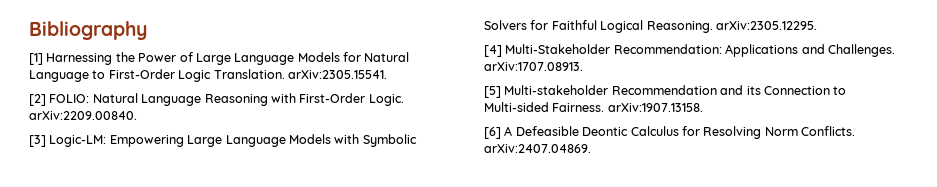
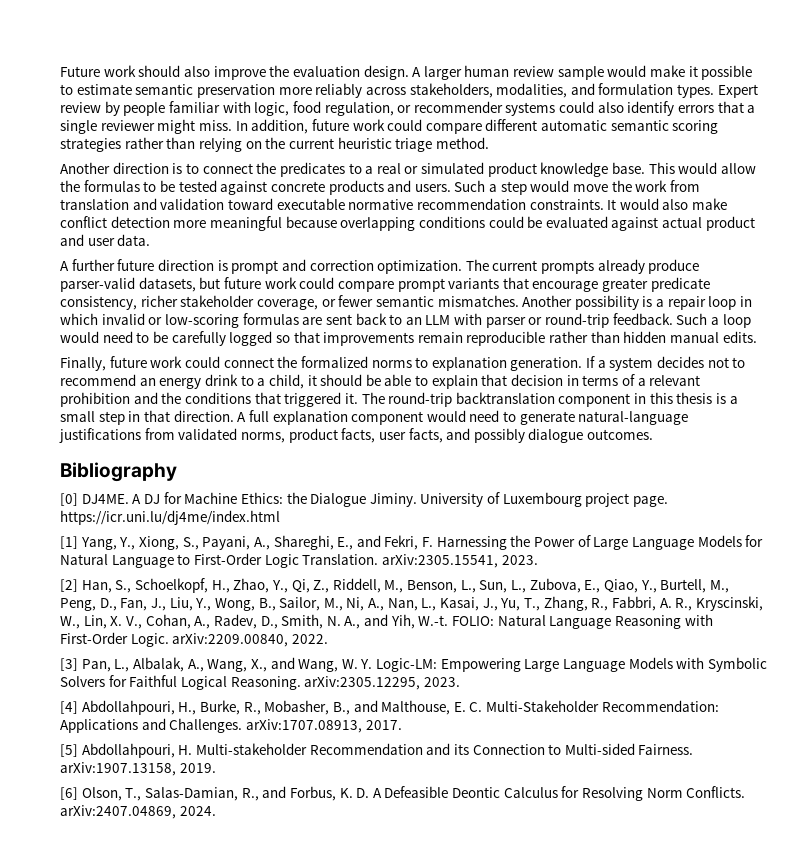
[29,21,147,40] [29,53,43,65] Bibliography // [1] -> [60,65,753,80] [60,83,758,98] [60,101,756,116] [60,119,719,134] [60,137,489,152] [60,162,756,177] [60,180,700,195] [60,198,728,210] [60,216,755,231] [60,234,151,246] [60,259,700,274] [60,277,710,292] [60,295,753,310] [60,313,751,328] [60,331,757,346] [60,356,746,371] [60,374,701,389] [60,392,738,407] [60,410,689,425] [59,428,654,443] [60,462,177,482] [60,492,669,507] [60,510,280,525] [60,535,434,550] Future work should also improve the evaluation design. A larger human review sample would make it possible to estimate semantic preservation more reliably across stakeholders, modalities, and formulation types. Expert review by people familiar with logic, food regulation, or recommender systems could also identify errors that a single reviewer might miss. In addition, future work could compare different automatic semantic scoring strategies rather than relying on the current heuristic triage method. // Another direction is to connect the predicates to a real or simulated product knowledge base. This would allow the formulas to be tested against concrete products and users. Such a step would move the work from translation and validation toward executable normative recommendation constraints. It would also make conflict detection more meaningful because overlapping conditions could be evaluated against actual product and user data. // A further future direction is prompt and correction optimization. The current prompts already produce parser-valid datasets, but future work could compare prompt variants that encourage greater predicate consistency, richer stakeholder coverage, or fewer semantic mismatches. Another possibility is a repair loop in which invalid or low-scoring formulas are sent back to an LLM with parser or round-trip feedback. Such a loop would need to be carefully logged so that improvements remain reproducible rather than hidden manual edits. // Finally, future work could connect the formalized norms to explanation generation. If a system decides not to recommend an energy drink to a child, it should be able to explain that decision in terms of a relevant prohibition and the conditions that triggered it. The round-trip backtranslation component in this thesis is a small step in that direction. A full explanation component would need to generate natural-language justifications from validated norms, product facts, user facts, and possibly dialogue outcomes. // Bibliography // [0] DJ4ME. A DJ for Machine Ethics: the Dialogue Jiminy. University of Luxembourg project page. https://icr.uni.lu/dj4me/index.html // [1] Yang, Y., Xiong, S., Payani, A., Shareghi, E., and Fekri, F.
[287,70,387,79] arXiv:2305.15541. -> [381,554,538,568] arXiv:2305.15541, 2023.
(46, 100) none -> [81,578,729,593] [60,596,763,611] [60,614,449,629] Han, S., Schoelkopf, H., Zhao, Y., Qi, Z., Riddell, M., Benson, L., Sun, L., Zubova, E., Qiao, Y., Burtell, M., Peng, D., Fan, J., Liu, Y., Wong, B., Sailor, M., Ni, A., Nan, L., Kasai, J., Yu, T., Zhang, R., Fabbri, A. R., Kryscinski, W., Lin, X. V., Cohan, A., Radev, D., Smith, N. A., and Yih, W.-t.
[29,111,137,120] arXiv:2209.00840. -> [172,633,328,647] arXiv:2209.00840, 2022.
(46, 141) none -> [81,657,373,672] Pan, L., Albalak, A., Wang, X., and Wang, W. Y.
[715,21,817,30] arXiv:2305.12295. -> [304,676,460,690] arXiv:2305.12295, 2023.
(502, 51) none -> [81,700,483,715] Abdollahpouri, H., Burke, R., Mobasher, B., and Malthouse, E. C.
[484,62,583,71] arXiv:1707.08913. -> [245,719,402,733] arXiv:1707.08913, 2017.
(501, 92) none -> [81,743,193,758] Abdollahpouri, H.
[607,103,703,112] arXiv:1907.13158. -> [60,762,216,776] arXiv:1907.13158, 2019.
(501, 133) none -> [81,786,370,801] Olson, T., Salas-Damian, R., and Forbus, K. D.
[484,144,591,153] arXiv:2407.04869. -> [60,805,216,819] arXiv:2407.04869, 2024.

